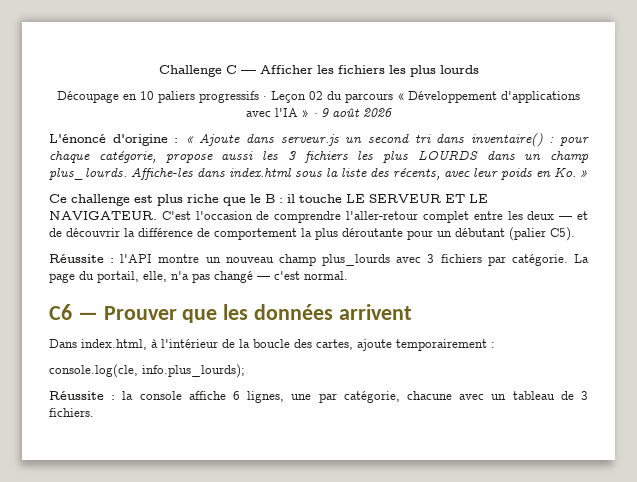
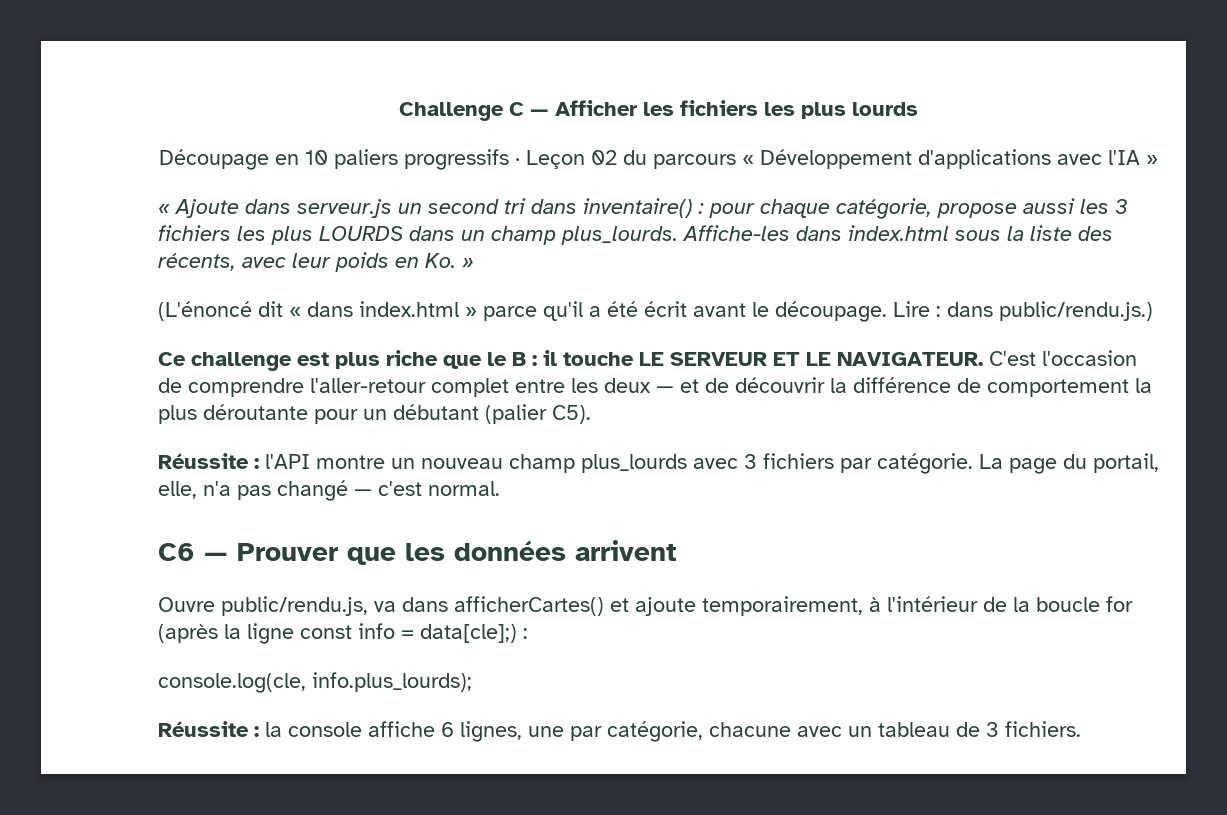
[313,108,392,117] [49,134,179,146] · 9 août 2026 // L'énoncé d'origine : -> (1158, 160) //
(588, 173) none -> [158,301,1153,322] // (L'énoncé dit « dans index.html » parce qu'il a été écrit avant le découpage. Lire : dans public/rendu.js.)
[49,339,147,350] Dans index.html, -> [158,596,863,616] Ouvre public/rendu.js, va dans afficherCartes() et ajoute temporairement,
[294,339,487,351] des cartes, ajoute temporairement -> [1106,596,1133,612] [158,623,517,644] for (après la ligne const info = data[cle];)

